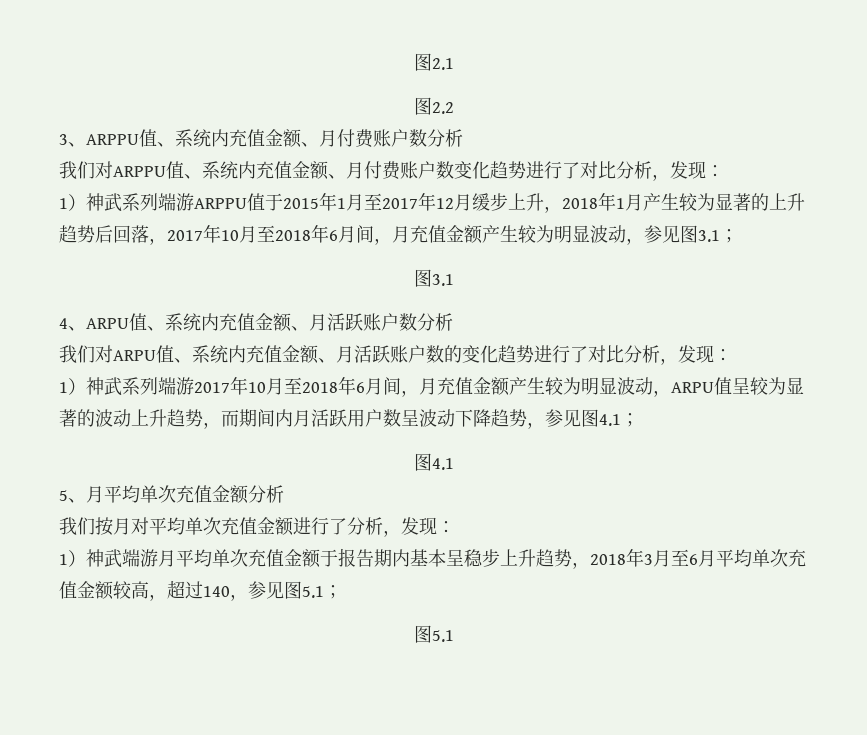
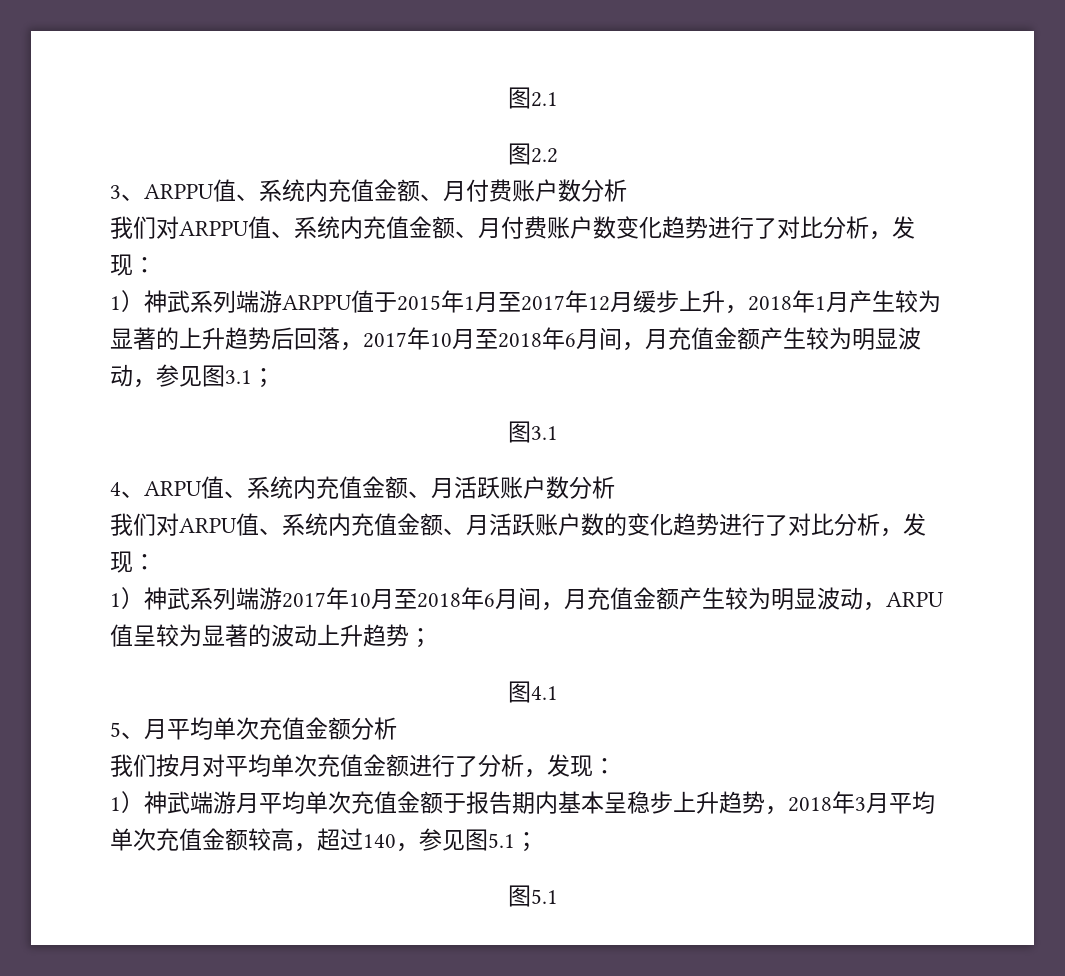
[203,409,621,429] ，而期间内月活跃用户数呈波动下降趋势，参见图4.1 -> (409, 635) none
[671,549,716,567] 至6月 -> (889, 803) none

